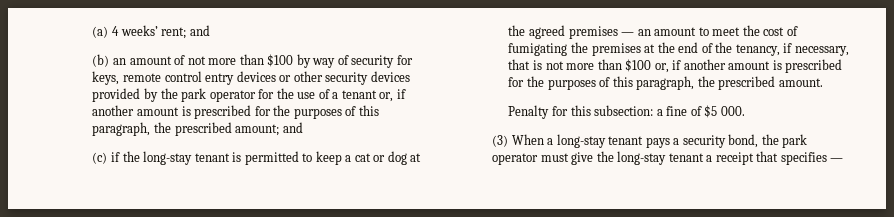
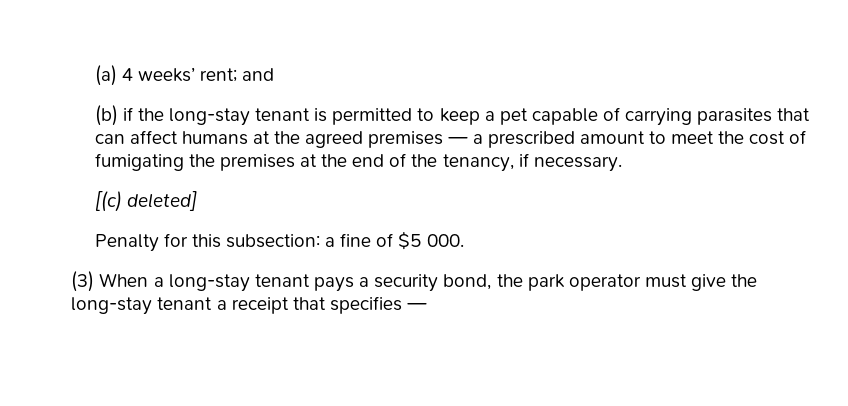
[112,54,413,68] [92,71,410,85] [92,88,406,102] [92,105,379,119] [92,122,303,136] [92,152,108,164] an amount of not more than $100 by way of security for keys, remote control entry devices or other security devices provided by the park operator for the use of a tenant or, if another amount is prescribed for the purposes of this paragraph, the prescribed amount; and // (c) -> (118, 115) none
[354,151,407,165] cat or dog -> [499,107,811,126] [94,130,248,145] pet capable of carrying parasites that can affect humans
[637,29,651,36] an -> [472,131,575,148] a prescribed
[794,46,849,56] [508,59,843,73] [508,76,823,90] necessary, that is not more than $100 or, if another amount is prescribed for the purposes of this paragraph, the prescribed amount. -> [533,156,622,172] [94,191,197,212] necessary. // [(c) deleted]

